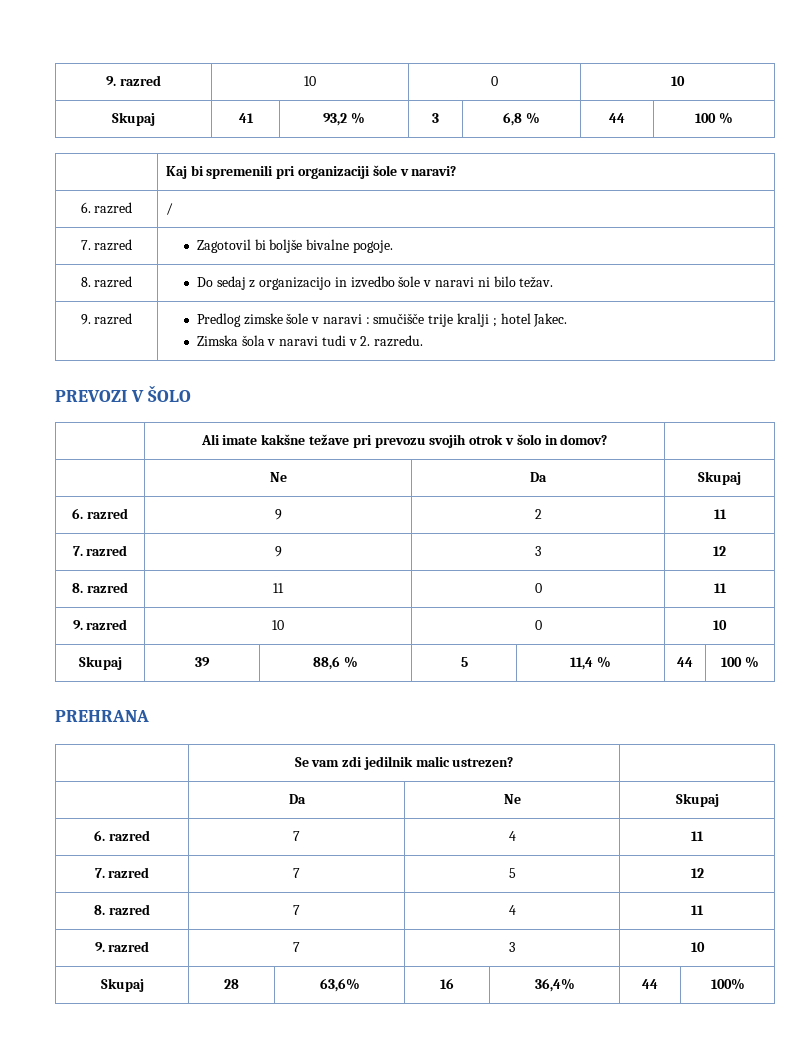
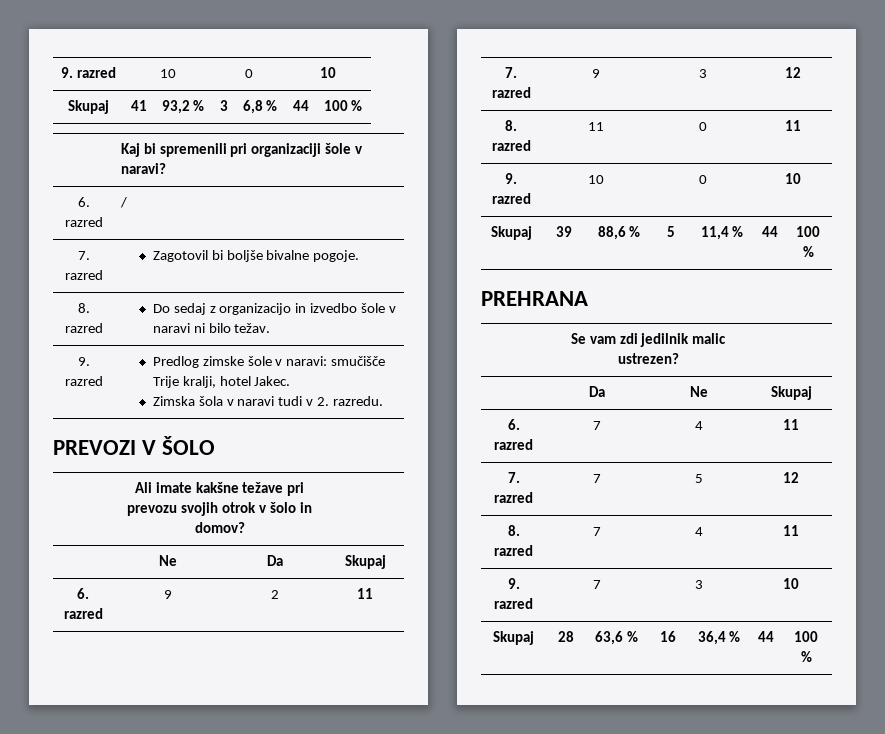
[322,313,497,327] naravi : smučišče trije kralji ; -> [286,356,386,366] [152,376,216,388] naravi: smučišče Trije kralji,
[319,978,360,992] 63,6% -> [595,631,638,645] 63,6 %
[534,978,575,992] [642,979,658,989] [710,978,745,990] 36,4% | 44 | 100% -> [697,631,741,645] [757,631,774,642] [794,631,818,642] [800,651,812,662] 36,4 % | 44 | 100 %

